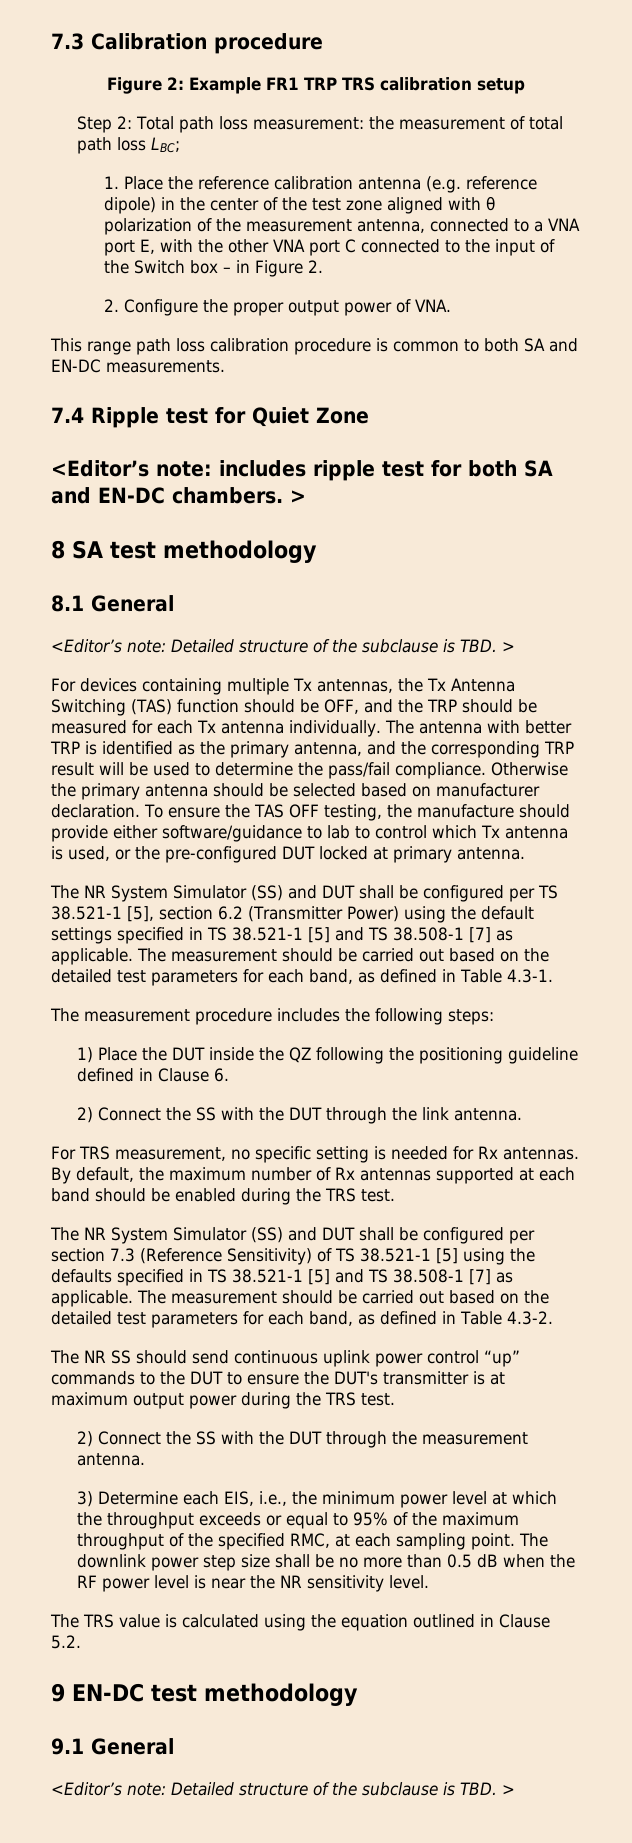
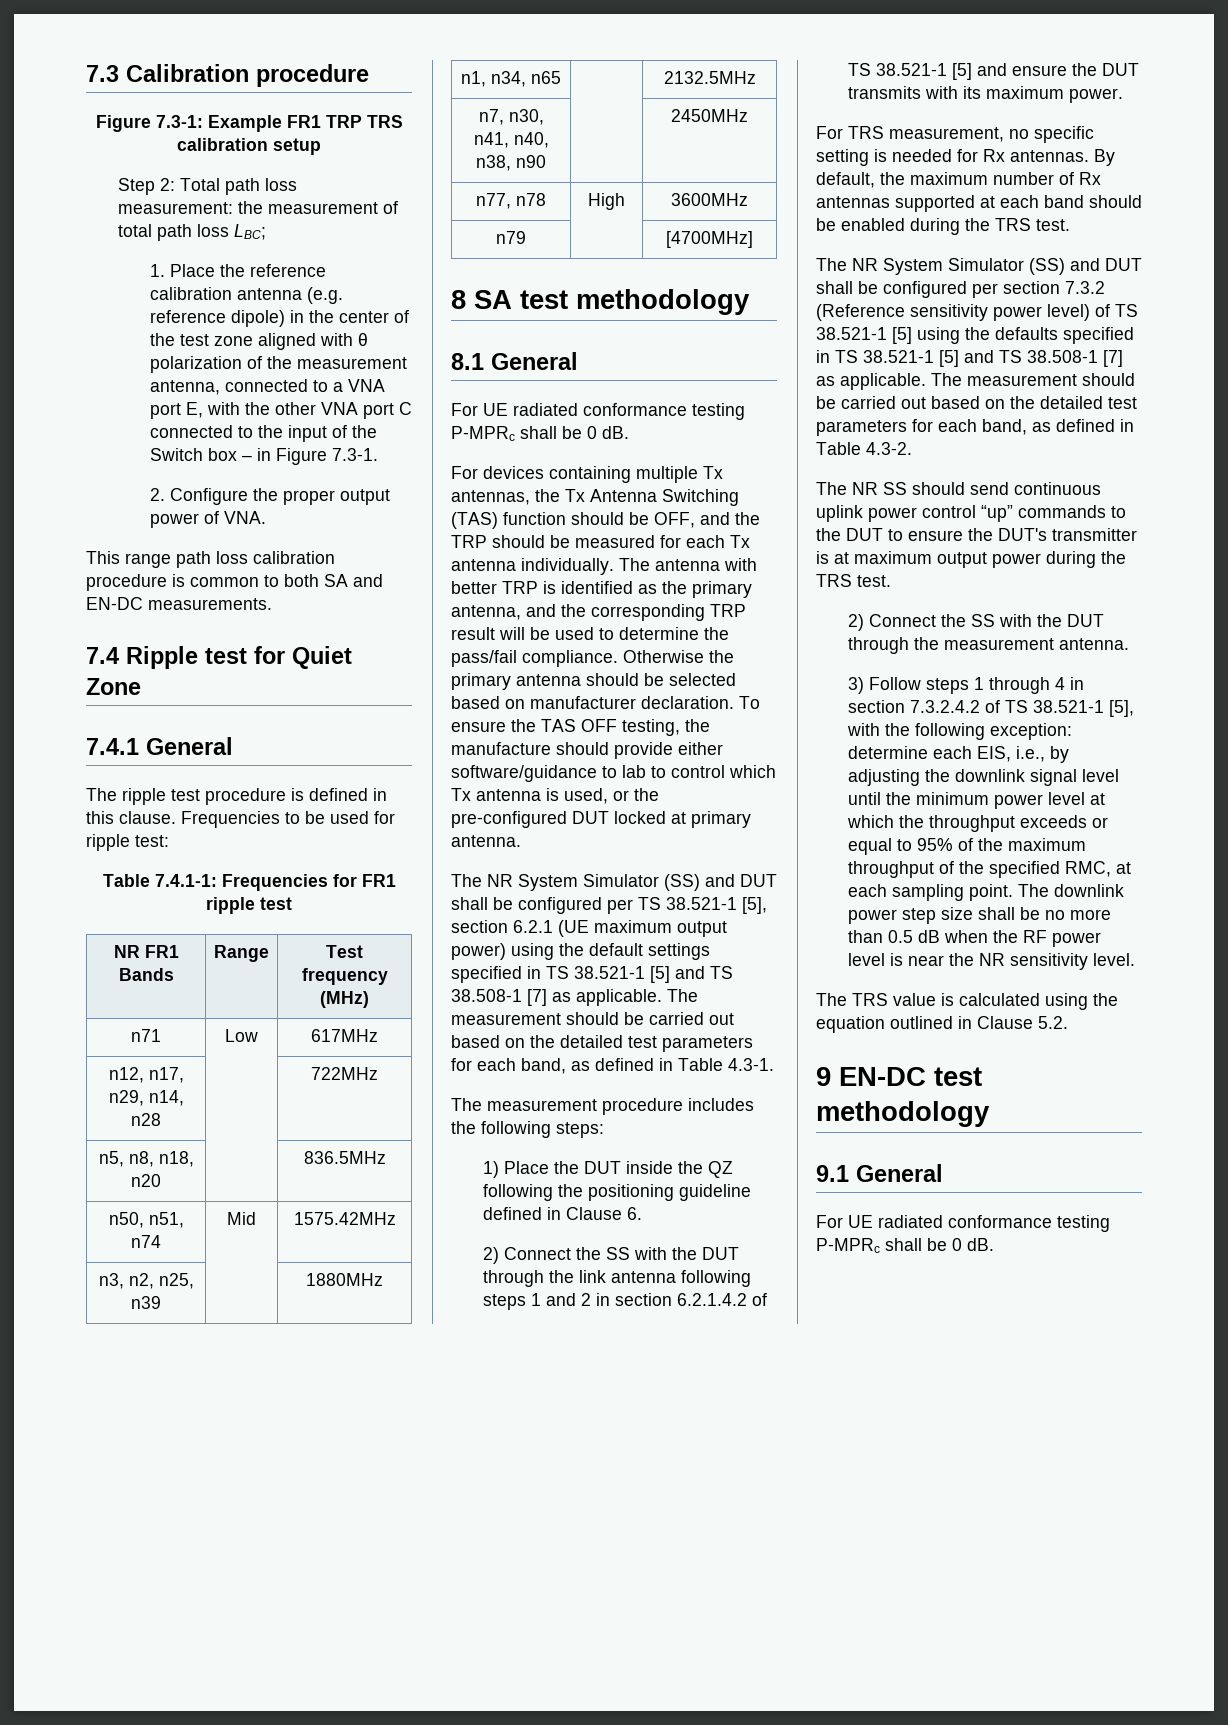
[167,77,184,90] 2: -> [155,115,203,128] 7.3-1:
[307,260,323,273] 2. -> [331,448,378,461] 7.3-1.
[51,460,554,481] [51,487,306,504] <Editor’s note: includes ripple test for both SA and EN-DC chambers. > -> [86,737,233,755] [86,788,387,805] [86,811,395,828] [86,834,169,851] [102,874,396,891] [206,897,292,914] [113,945,179,958] [118,968,174,981] [214,945,269,962] [326,945,363,958] [301,968,388,985] [320,991,369,1008] [131,1029,161,1042] [225,1029,258,1042] [311,1029,378,1042] [108,1067,184,1083] [108,1090,184,1106] [131,1113,161,1126] [311,1067,378,1080] [98,1151,194,1167] [131,1174,161,1187] [303,1151,386,1164] [108,1212,184,1228] [131,1235,161,1248] [227,1212,256,1225] [293,1212,396,1225] [98,1273,194,1289] [131,1296,161,1309] [306,1273,383,1286] [461,71,561,87] [663,71,756,84] [478,109,544,125] [473,132,549,148] [476,155,546,171] [671,109,748,122] [476,193,546,209] [588,193,625,210] [671,193,748,206] [496,231,526,244] [666,231,753,248] 7.4.1 General // The ripple test procedure is defined in this clause. Frequencies to be used for ripple test: // Table 7.4.1-1: Frequencies for FR1 ripple test // NR FR1 Bands | Range | Test frequency (MHz) // n71 | Low | 617MHz // n12, n17, n29, n14, n28 | | 722MHz // n5, n8, n18, n20 | | 836.5MHz // n50, n51, n74 | Mid | 1575.42MHz // n3, n2, n25, n39 | | 1880MHz // n1, n34, n65 | | 2132.5MHz // n7, n30, n41, n40, n38, n90 | | 2450MHz // n77, n78 | High | 3600MHz // n79 | | [4700MHz]
[51,639,515,653] <Editor’s note: Detailed structure of the subclause is TBD. > -> [451,403,745,420] [451,426,629,441] For UE radiated conformance testing P-MPRc shall be 0 dB.
[218,906,399,922] 6.2 (Transmitter Power) -> [513,920,727,937] [451,943,506,960] 6.2.1 (UE maximum output power)
[454,1108,523,1121] antenna. -> [610,1270,751,1287] [482,1293,767,1310] [847,63,1139,80] [847,86,1123,103] antenna following steps 1 and 2 in section 6.2.1.4.2 of TS 38.521-1 [5] and ensure the DUT transmits with its maximum power.
[110,1248,312,1265] 7.3 (Reference Sensitivity) -> [1065,281,1105,294] [816,304,1090,321] 7.3.2 (Reference sensitivity power level)
[98,1491,288,1506] Determine each EIS, i.e., -> [868,677,1084,694] [847,700,1134,717] [846,723,1072,740] [847,746,1069,763] [847,769,1119,786] [847,792,881,805] Follow steps 1 through 4 in section 7.3.2.4.2 of TS 38.521-1 [5], with the following exception: determine each EIS, i.e., by adjusting the downlink signal level until
[51,1782,515,1796] <Editor’s note: Detailed structure of the subclause is TBD. > -> [816,1215,1110,1232] [816,1238,994,1253] For UE radiated conformance testing P-MPRc shall be 0 dB.

